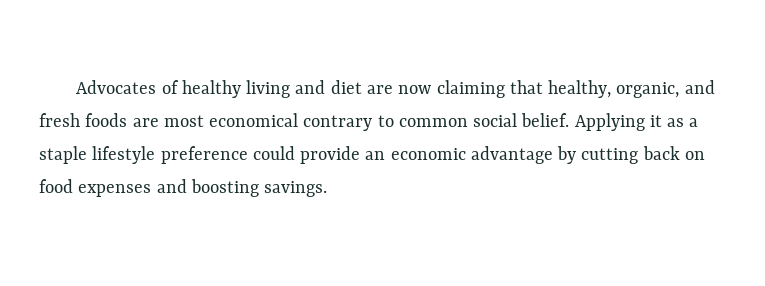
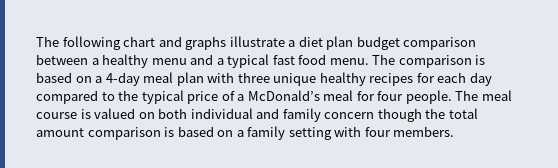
[76,80,715,98] [39,113,699,131] [39,146,705,164] [39,179,328,197] Advocates of healthy living and diet are now claiming that healthy, organic, and fresh foods are most economical contrary to common social belief. Applying it as a staple lifestyle preference could provide an economic advantage by cutting back on food expenses and boosting savings. -> [36,36,477,50] [36,54,486,68] [36,72,492,86] [36,90,512,104] [36,108,478,122] [36,126,455,140] The following chart and graphs illustrate a diet plan budget comparison between a healthy menu and a typical fast food menu. The comparison is based on a 4-day meal plan with three unique healthy recipes for each day compared to the typical price of a McDonald’s meal for four people. The meal course is valued on both individual and family concern though the total amount comparison is based on a family setting with four members.

